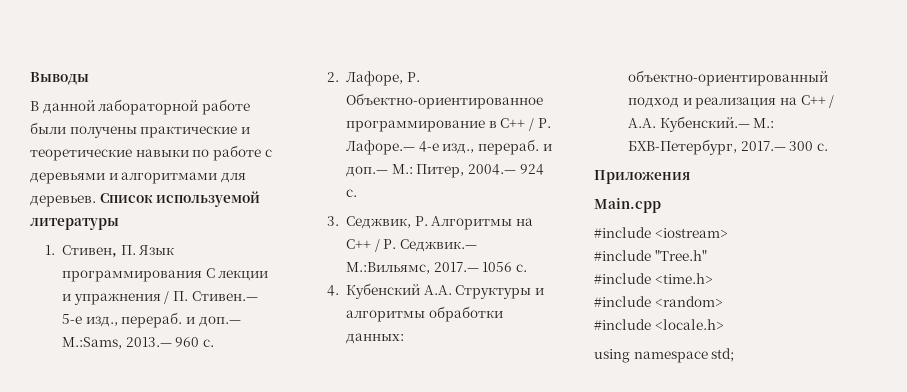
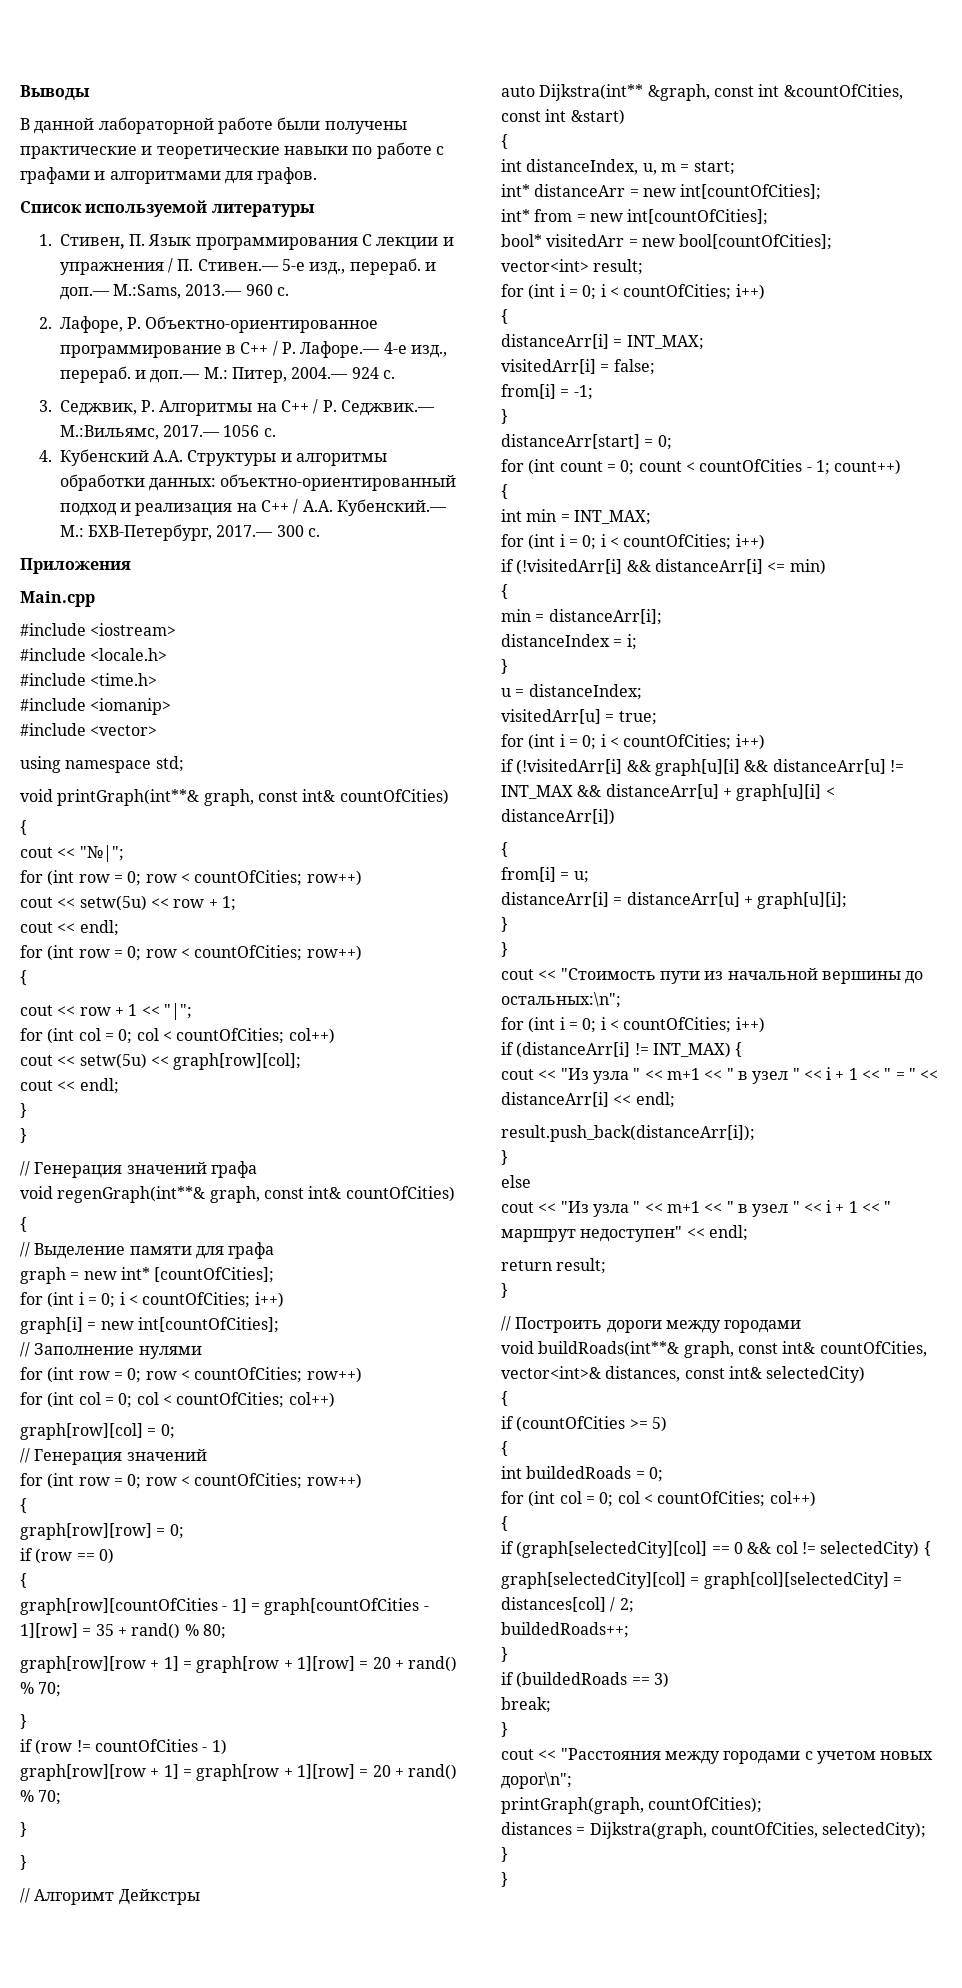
[30,172,105,184] деревьями -> [20,167,90,184] графами
[30,195,96,207] деревьев. -> [257,167,318,184] графов. //
[654,250,707,261] "Tree.h" -> [90,648,168,661] <locale.h>
[654,296,723,307] [594,319,724,330] <random> // #include <locale.h> -> [90,698,172,715] [20,723,158,736] <iomanip> // #include <vector>
(735, 355) none -> [20,789,449,806] [20,820,27,835] [20,845,124,862] [20,870,362,886] [20,895,236,911] [20,920,119,936] [20,945,362,961] [20,970,27,985] [20,1003,192,1020] [20,1028,335,1044] [20,1053,302,1070] [20,1078,119,1094] [20,1103,27,1118] [20,1128,27,1143] [20,1161,257,1178] [20,1186,455,1203] [20,1217,27,1232] [20,1242,275,1259] [20,1267,275,1284] [20,1292,284,1308] [20,1317,279,1334] [20,1342,202,1359] [20,1367,362,1383] [20,1392,335,1408] [20,1423,175,1440] [20,1448,207,1465] [20,1473,362,1489] [20,1498,27,1513] [20,1523,184,1540] [20,1548,114,1564] [20,1573,27,1588] [20,1598,429,1615] [20,1623,226,1639] [20,1656,458,1673] [20,1682,62,1697] [20,1714,27,1729] [20,1739,227,1755] [20,1764,458,1781] [20,1790,62,1805] [20,1822,27,1837] [20,1855,27,1870] [20,1888,200,1905] [501,84,903,101] [501,109,625,125] [501,134,508,149] [501,159,735,175] [501,184,822,200] [501,209,769,225] [501,234,833,250] [501,259,644,275] [501,284,765,300] [501,309,508,324] [501,334,704,350] [501,359,655,375] [501,384,593,400] [501,409,508,424] [501,434,672,450] [501,459,902,475] [501,484,508,499] [501,509,651,525] [501,534,765,550] [501,559,826,575] [501,584,508,599] [501,609,662,625] [501,634,637,650] [501,659,508,674] [501,684,642,700] [501,709,657,725] [501,734,765,750] [501,759,904,776] [501,784,835,801] [501,809,615,825] [501,842,508,857] [501,867,589,883] [501,892,848,909] [501,917,508,932] [501,942,508,957] [501,968,924,984] [501,992,621,1008] [501,1017,765,1033] [501,1042,743,1058] [501,1067,939,1084] [501,1092,675,1108] [501,1125,755,1142] [501,1150,508,1165] [501,1175,531,1188] [501,1200,892,1217] [501,1225,748,1242] [501,1258,607,1274] [501,1283,508,1298] [501,1316,802,1333] [501,1341,927,1358] [501,1366,866,1383] [501,1391,508,1406] [501,1416,667,1432] [501,1441,508,1456] [501,1466,663,1482] [501,1491,816,1507] [501,1516,508,1531] [501,1541,931,1558] [501,1572,902,1589] [501,1597,634,1613] [501,1622,629,1638] [501,1647,508,1662] [501,1672,669,1688] [501,1697,551,1713] [501,1722,508,1737] [501,1748,934,1764] [501,1772,572,1789] [501,1797,763,1814] [501,1822,927,1839] [501,1847,508,1862] [501,1872,508,1887] // void printGraph(int**& graph, const int& countOfCities) // { // cout << "№|"; // for (int row = 0; row < countOfCities; row++) // cout << setw(5u) << row + 1; // cout << endl; // for (int row = 0; row < countOfCities; row++) // { // cout << row + 1 << "|"; // for (int col = 0; col < countOfCities; col++) // cout << setw(5u) << graph[row][col]; // cout << endl; // } // } // // Генерация значений графа // void regenGraph(int**& graph, const int& countOfCities) // { // // Выделение памяти для графа // graph = new int* [countOfCities]; // for (int i = 0; i < countOfCities; i++) // graph[i] = new int[countOfCities]; // // Заполнение нулями // for (int row = 0; row < countOfCities; row++) // for (int col = 0; col < countOfCities; col++) // graph[row][col] = 0; // // Генерация значений // for (int row = 0; row < countOfCities; row++) // { // graph[row][row] = 0; // if (row == 0) // { // graph[row][countOfCities - 1] = graph[countOfCities - 1][row] = 35 + rand() % 80; // graph[row][row + 1] = graph[row + 1][row] = 20 + rand() % 70; // } // if (row != countOfCities - 1) // graph[row][row + 1] = graph[row + 1][row] = 20 + rand() % 70; // } // } // // Алгоримт Дейкстры // auto Dijkstra(int** &graph, const int &countOfCities, const int &start) // { // int distanceIndex, u, m = start; // int* distanceArr = new int[countOfCities]; // int* from = new int[countOfCities]; // bool* visitedArr = new bool[countOfCities]; // vector<int> result; // for (int i = 0; i < countOfCities; i++) // { // distanceArr[i] = INT_MAX; // visitedArr[i] = false; // from[i] = -1; // } // distanceArr[start] = 0; // for (int count = 0; count < countOfCities - 1; count++) // { // int min = INT_MAX; // for (int i = 0; i < countOfCities; i++) // if (!visitedArr[i] && distanceArr[i] <= min) // { // min = distanceArr[i]; // distanceIndex = i; // } // u = distanceIndex; // visitedArr[u] = true; // for (int i = 0; i < countOfCities; i++) // if (!visitedArr[i] && graph[u][i] && distanceArr[u] != INT_MAX && distanceArr[u] + graph[u][i] < distanceArr[i]) // { // from[i] = u; // distanceArr[i] = distanceArr[u] + graph[u][i]; // } // } // cout << "Стоимость пути из начальной вершины до остальных:\n"; // for (int i = 0; i < countOfCities; i++) // if (distanceArr[i] != INT_MAX) { // cout << "Из узла " << m+1 << " в узел " << i + 1 << " = " << distanceArr[i] << endl; // result.push_back(distanceArr[i]); // } // else // cout << "Из узла " << m+1 << " в узел " << i + 1 << " маршрут недоступен" << endl; // return result; // } // // Построить дороги между городами // void buildRoads(int**& graph, const int& countOfCities, vector<int>& distances, const int& selectedCity) // { // if (countOfCities >= 5) // { // int buildedRoads = 0; // for (int col = 0; col < countOfCities; col++) // { // if (graph[selectedCity][col] == 0 && col != selectedCity) { // graph[selectedCity][col] = graph[col][selectedCity] = distances[col] / 2; // buildedRoads++; // } // if (buildedRoads == 3) // break; // } // cout << "Расстояния между городами с учетом новых дорог\n"; // printGraph(graph, countOfCities); // distances = Dijkstra(graph, countOfCities, selectedCity); // } // }

